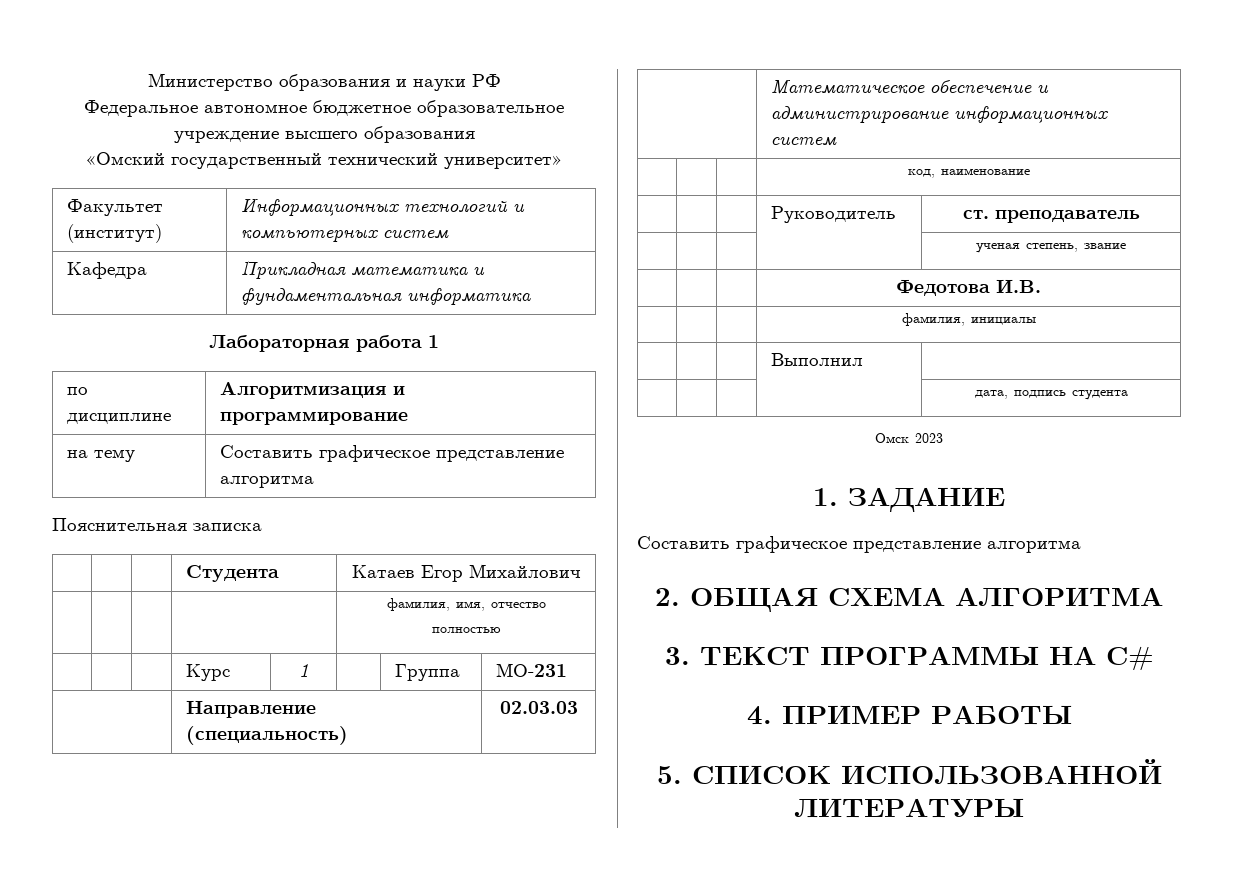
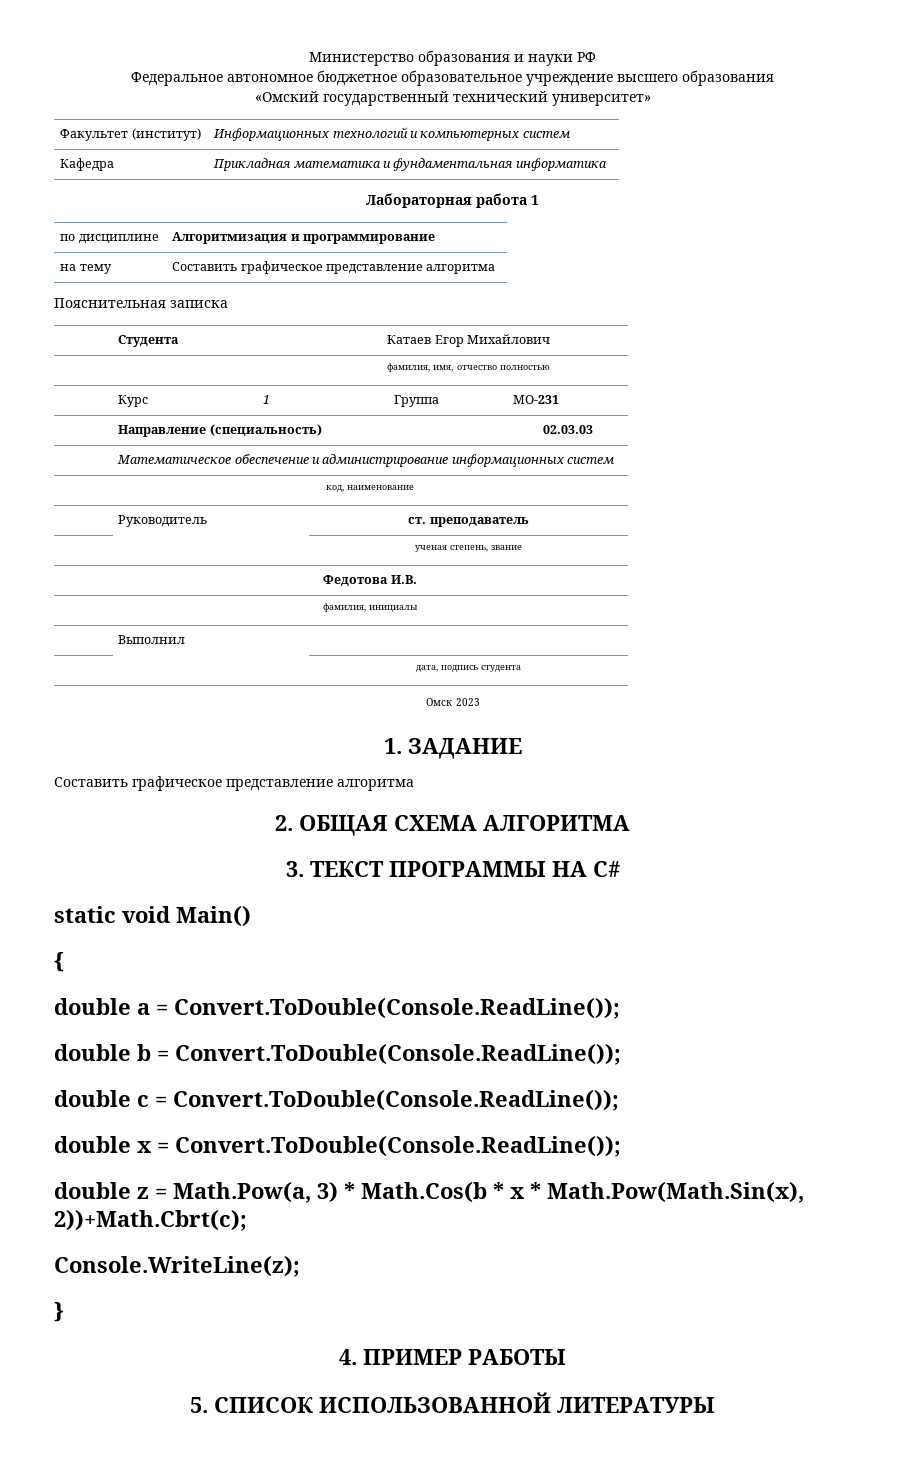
(1154, 658) none -> [54,906,251,927] [54,952,64,972] [54,998,620,1019] [54,1044,621,1065] [54,1090,619,1111] [54,1136,621,1157] [54,1182,804,1203] [54,1210,247,1231] [54,1256,300,1277] [54,1302,64,1322] // static void Main() // { // double a = Convert.ToDouble(Console.ReadLine()); // double b = Convert.ToDouble(Console.ReadLine()); // double c = Convert.ToDouble(Console.ReadLine()); // double x = Convert.ToDouble(Console.ReadLine()); // double z = Math.Pow(a, 3) * Math.Cos(b * x * Math.Pow(Math.Sin(x), 2))+Math.Cbrt(c); // Console.WriteLine(z); // }

